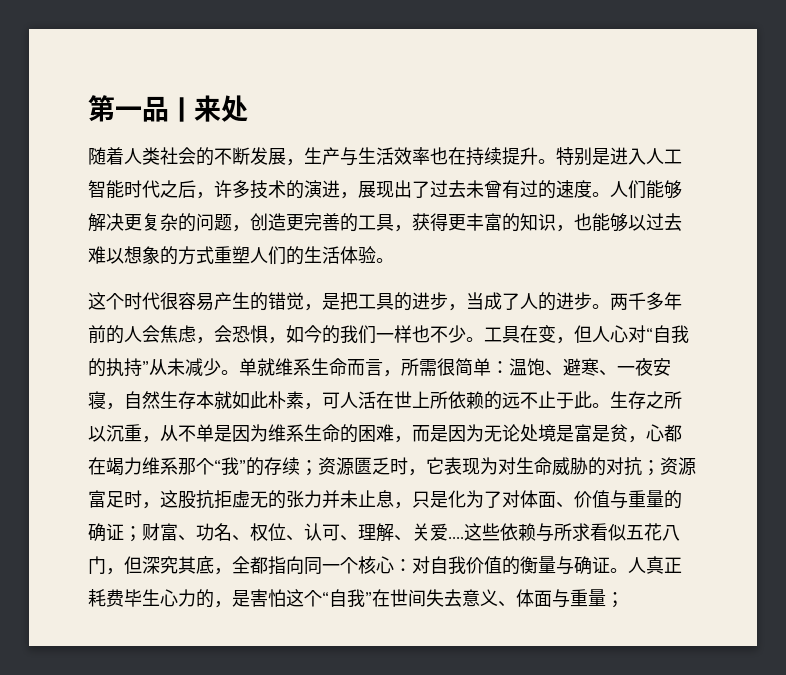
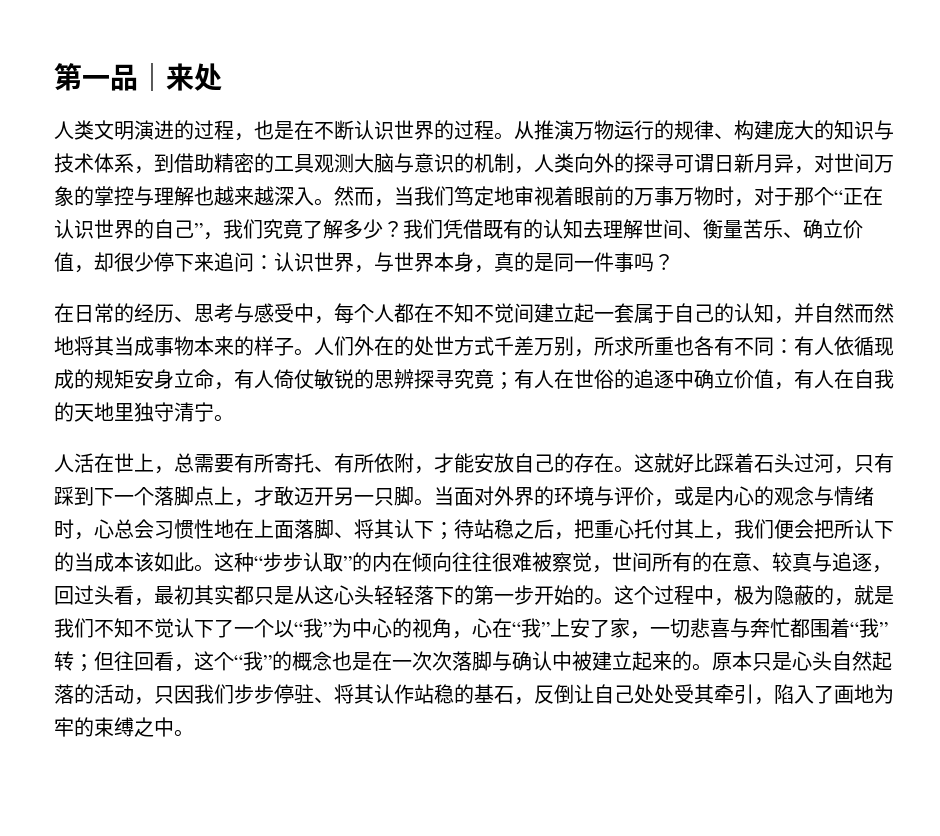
[88,147,682,166] [88,180,682,199] [88,213,682,232] [88,246,394,265] [88,292,682,311] [88,325,689,344] [88,358,671,377] [88,391,682,410] [88,424,682,443] [88,457,696,476] [88,490,682,509] [88,523,680,542] [88,556,682,575] [88,589,624,608] 随着人类社会的不断发展，生产与生活效率也在持续提升。特别是进入人工智能时代之后，许多技术的演进，展现出了过去未曾有过的速度。人们能够解决更复杂的问题，创造更完善的工具，获得更丰富的知识，也能够以过去难以想象的方式重塑人们的生活体验。 // 这个时代很容易产生的错觉，是把工具的进步，当成了人的进步。两千多年前的人会焦虑，会恐惧，如今的我们一样也不少。工具在变，但人心对“自我的执持”从未减少。单就维系生命而言，所需很简单：温饱、避寒、一夜安寝，自然生存本就如此朴素，可人活在世上所依赖的远不止于此。生存之所以沉重，从不单是因为维系生命的困难，而是因为无论处境是富是贫，心都在竭力维系那个“我”的存续；资源匮乏时，它表现为对生命威胁的对抗；资源富足时，这股抗拒虚无的张力并未止息，只是化为了对体面、价值与重量的确证；财富、功名、权位、认可、理解、关爱....这些依赖与所求看似五花八门，但深究其底，全都指向同一个核心：对自我价值的衡量与确证。人真正耗费毕生心力的，是害怕这个“自我”在世间失去意义、体面与重量； -> [54,120,894,141] [54,153,894,174] [54,186,883,207] [54,219,863,240] [54,252,674,273] [54,303,894,324] [54,336,894,357] [54,369,894,390] [54,402,234,422] [54,453,894,474] [54,486,874,507] [54,519,894,540] [54,552,892,573] [54,585,894,606] [54,618,888,639] [54,651,892,672] [54,684,894,705] [54,717,194,737] 人类文明演进的过程，也是在不断认识世界的过程。从推演万物运行的规律、构建庞大的知识与技术体系，到借助精密的工具观测大脑与意识的机制，人类向外的探寻可谓日新月异，对世间万象的掌控与理解也越来越深入。然而，当我们笃定地审视着眼前的万事万物时，对于那个“正在认识世界的自己”，我们究竟了解多少？我们凭借既有的认知去理解世间、衡量苦乐、确立价值，却很少停下来追问：认识世界，与世界本身，真的是同一件事吗？ // 在日常的经历、思考与感受中，每个人都在不知不觉间建立起一套属于自己的认知，并自然而然地将其当成事物本来的样子。人们外在的处世方式千差万别，所求所重也各有不同：有人依循现成的规矩安身立命，有人倚仗敏锐的思辨探寻究竟；有人在世俗的追逐中确立价值，有人在自我的天地里独守清宁。 // 人活在世上，总需要有所寄托、有所依附，才能安放自己的存在。这就好比踩着石头过河，只有踩到下一个落脚点上，才敢迈开另一只脚。当面对外界的环境与评价，或是内心的观念与情绪时，心总会习惯性地在上面落脚、将其认下；待站稳之后，把重心托付其上，我们便会把所认下的当成本该如此。这种“步步认取”的内在倾向往往很难被察觉，世间所有的在意、较真与追逐，回过头看，最初其实都只是从这心头轻轻落下的第一步开始的。这个过程中，极为隐蔽的，就是我们不知不觉认下了一个以“我”为中心的视角，心在“我”上安了家，一切悲喜与奔忙都围着“我”转；但往回看，这个“我”的概念也是在一次次落脚与确认中被建立起来的。原本只是心头自然起落的活动，只因我们步步停驻、将其认作站稳的基石，反倒让自己处处受其牵引，陷入了画地为牢的束缚之中。

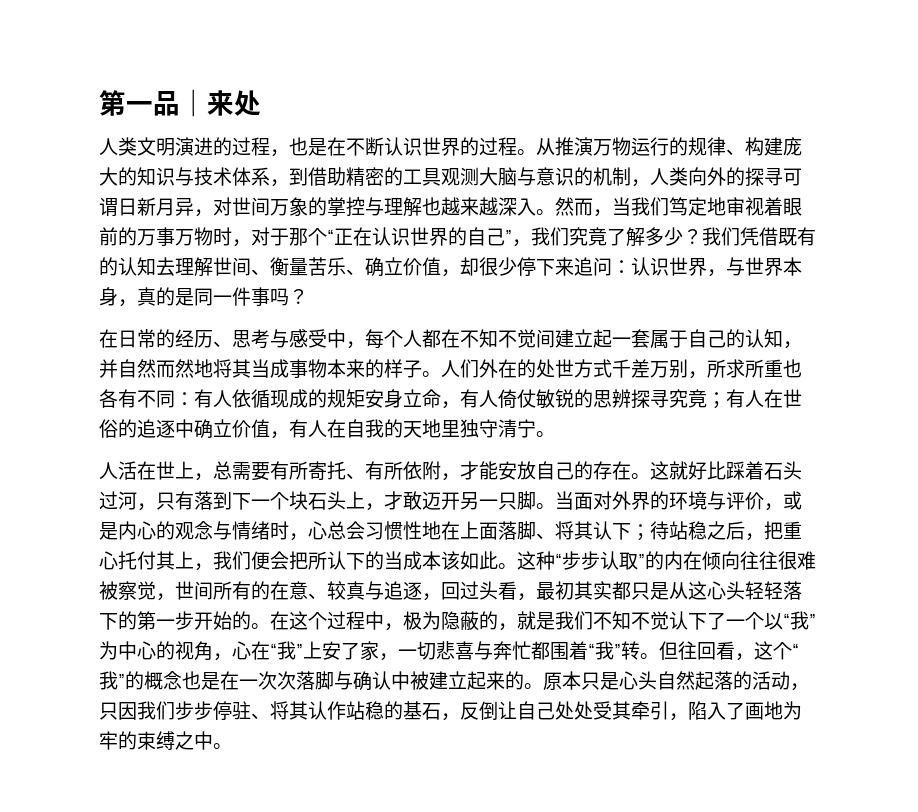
[54,486,74,506] 踩 -> [194,491,213,510] 落
[154,486,214,506] 落脚点 -> [289,491,346,510] 块石头
(614, 601) none -> [270,611,289,630] 在
[74,654,94,672] ； -> [640,653,659,659] 。

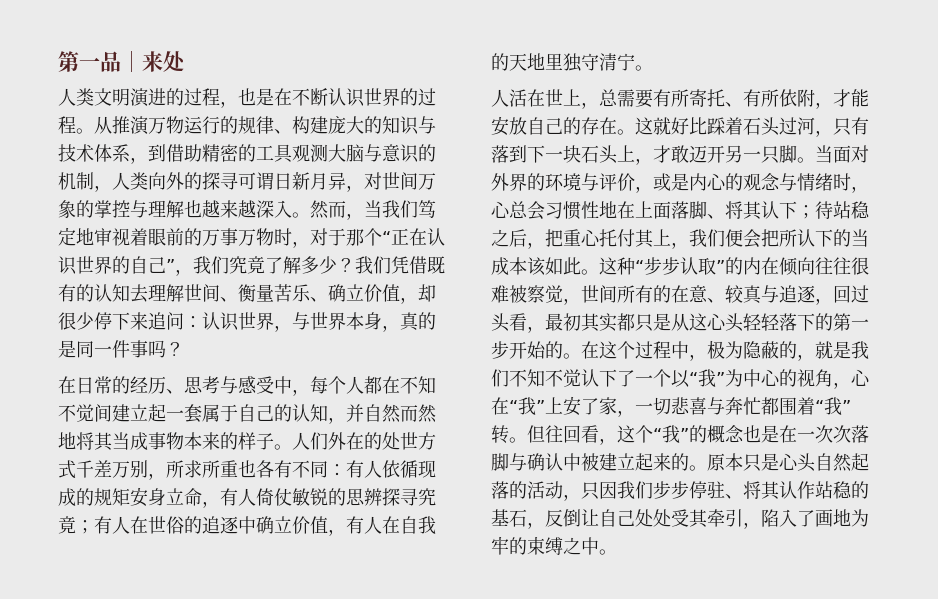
[270,492,289,510] 个 -> (563, 156) none

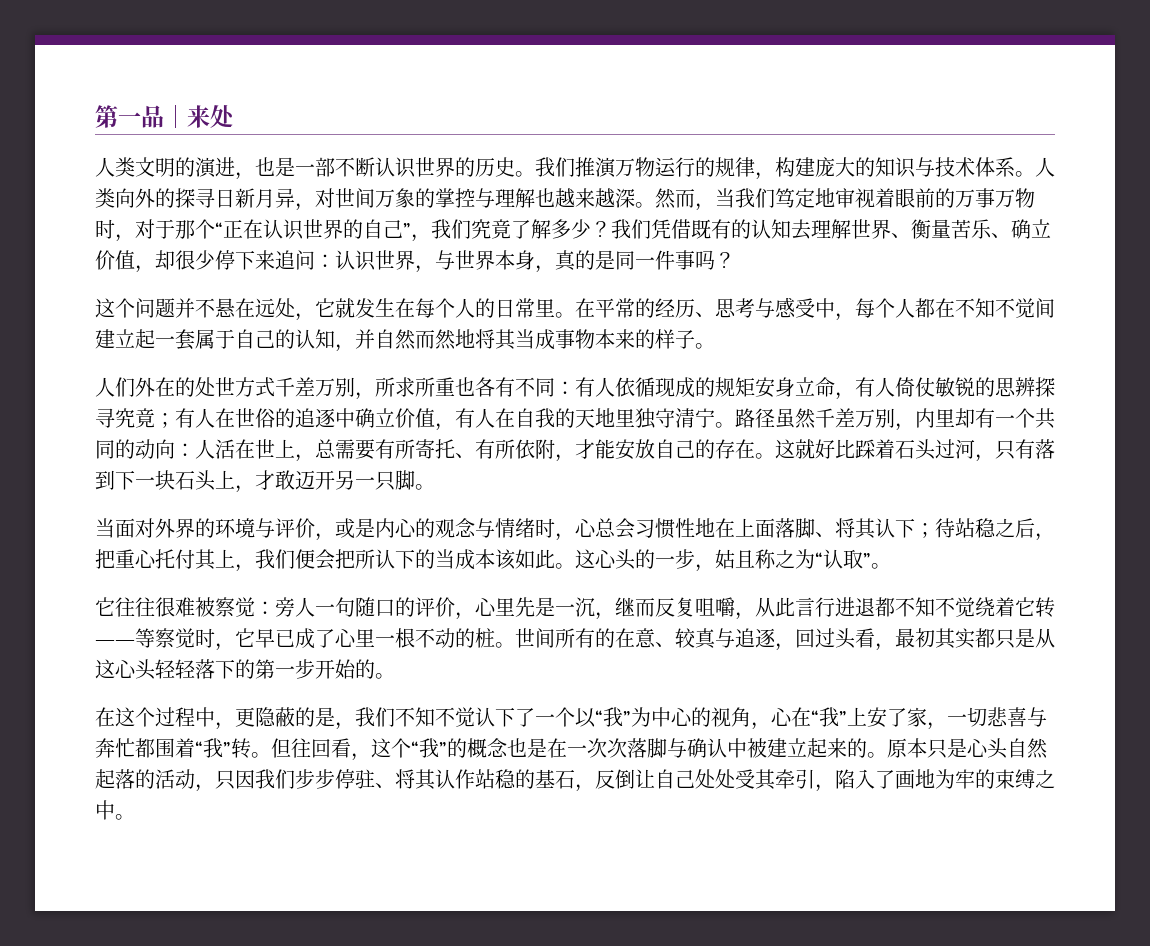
[130,88,292,108] 演进的过程，也是在 -> [175,157,335,180] 的演进，也是一部
[418,88,436,106] [58,116,112,134] 过程。从 -> [475,157,575,177] 历史。我们
[274,129,292,134] 、 -> [755,172,775,180] ，
[130,144,436,164] [58,172,112,192] ，到借助精密的工具观测大脑与意识的机制， -> [1015,171,1035,177] 。
[238,172,274,190] 可谓 -> (215, 198) none
[274,200,292,218] 入 -> (635, 198) none
[202,284,220,302] 间 -> [871,219,891,239] 界
[58,376,94,394] 在日 -> [95,298,615,321] 这个问题并不悬在远处，它就发生在每个人的日常里。在平
(292, 447) none -> (715, 346) //
(653, 68) // -> [735,408,1055,431] [95,439,195,459] 路径虽然千差万别，内里却有一个共同的动向：
(815, 160) none -> (435, 487) //
[617,257,869,276] [491,285,581,305] 种“步步认取”的内在倾向往往很难被察觉， -> [595,549,891,572] [95,597,1055,620] [95,628,515,651] 心头的一步，姑且称之为“认取”。 // 它往往很难被察觉：旁人一句随口的评价，心里先是一沉，继而反复咀嚼，从此言行进退都不知不觉绕着它转——等察觉时，它早已成了心里一根不动的桩。
(581, 356) none -> (395, 676) //
[707,340,851,361] 极为隐蔽的，就是 -> [235,707,355,730] 更隐蔽的是，

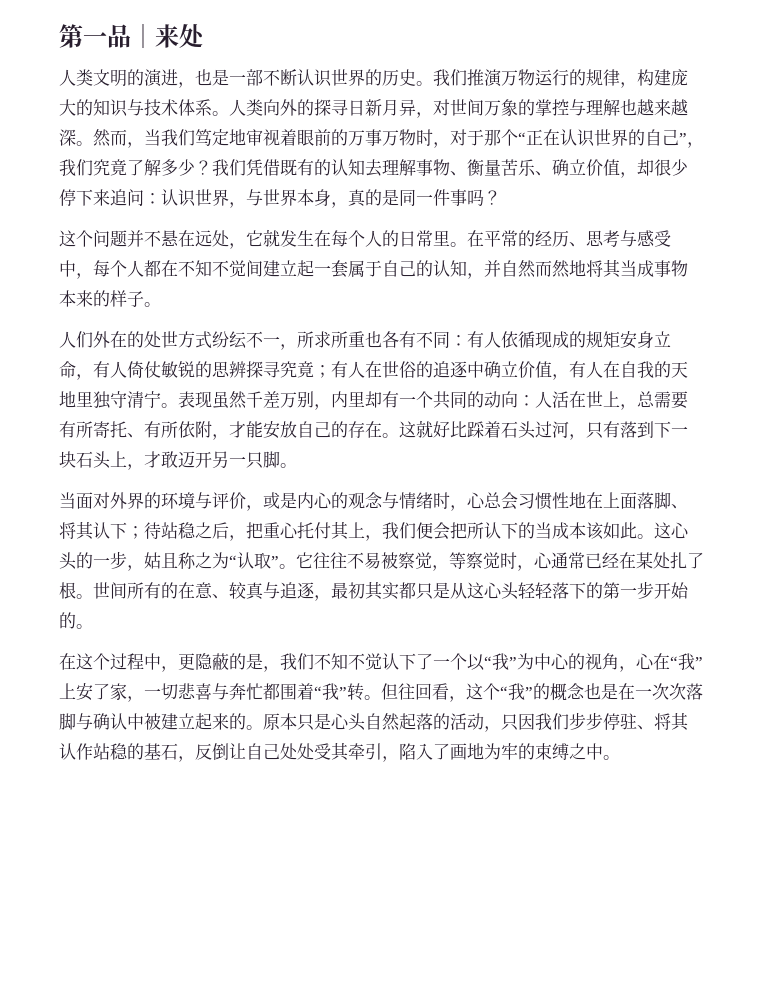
[851,219,891,239] 世界 -> [416,159,450,176] 事物
[275,377,355,397] 千差万别 -> [212,331,280,349] 纷纭不一
[735,408,775,428] 路径 -> [178,391,212,408] 表现
[95,597,1055,620] [95,628,495,651] // 它往往很难被察觉：旁人一句随口的评价，心里先是一沉，继而反复咀嚼，从此言行进退都不知不觉绕着它转——等察觉时，它早已成了心里一根不动的桩 -> [296,552,704,571] [59,582,76,599] 它往往不易被察觉，等察觉时，心通常已经在某处扎了根
[795,628,895,651] 回过头看， -> (331, 598) none

